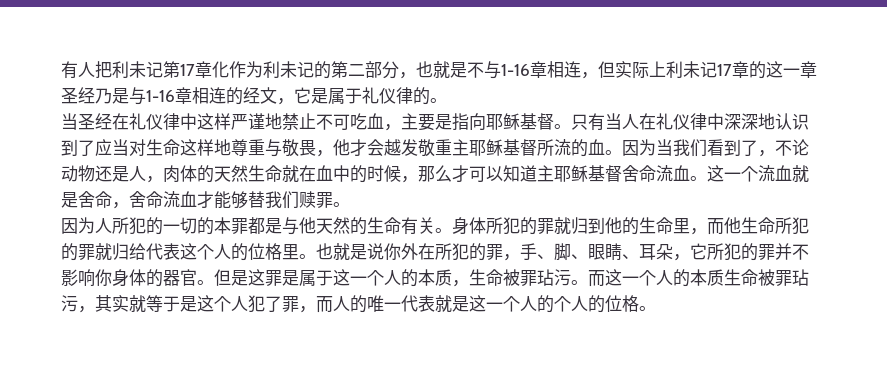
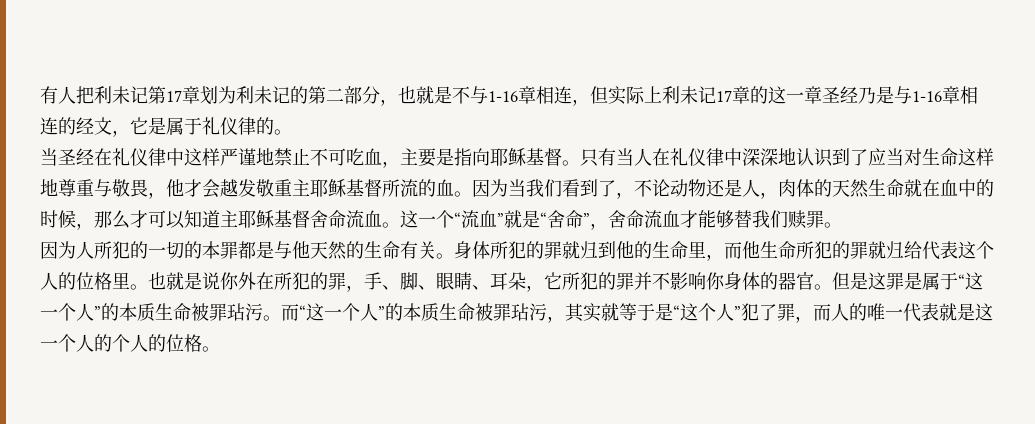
[212,61,246,78] 化作 -> [200,86,218,105] 划
[758,165,809,182] [61,191,112,208] 流血就是舍命 -> [454,210,590,228] “流血”就是“舍命”
[333,269,469,287] 这一个人的本质， -> [958,272,983,290] [40,303,155,322] “这一个人”的本质
[605,269,673,286] 这一个人 -> [299,303,385,321] “这一个人”
[197,295,248,312] 这个人 -> [673,303,741,321] “这个人”

